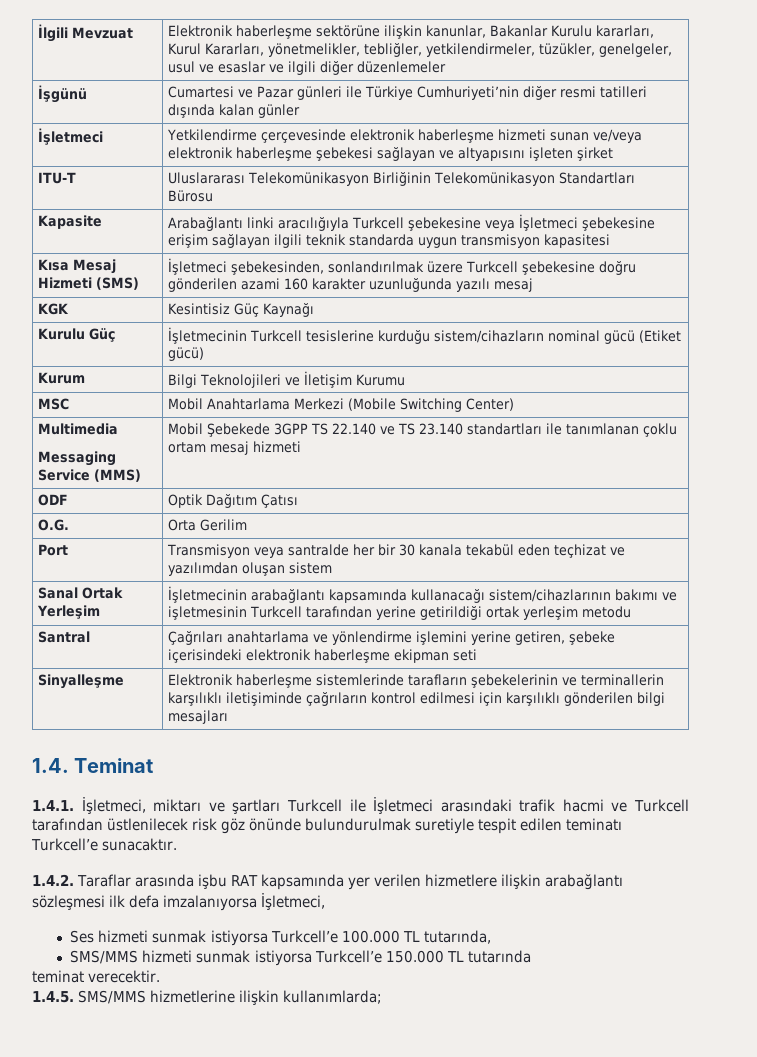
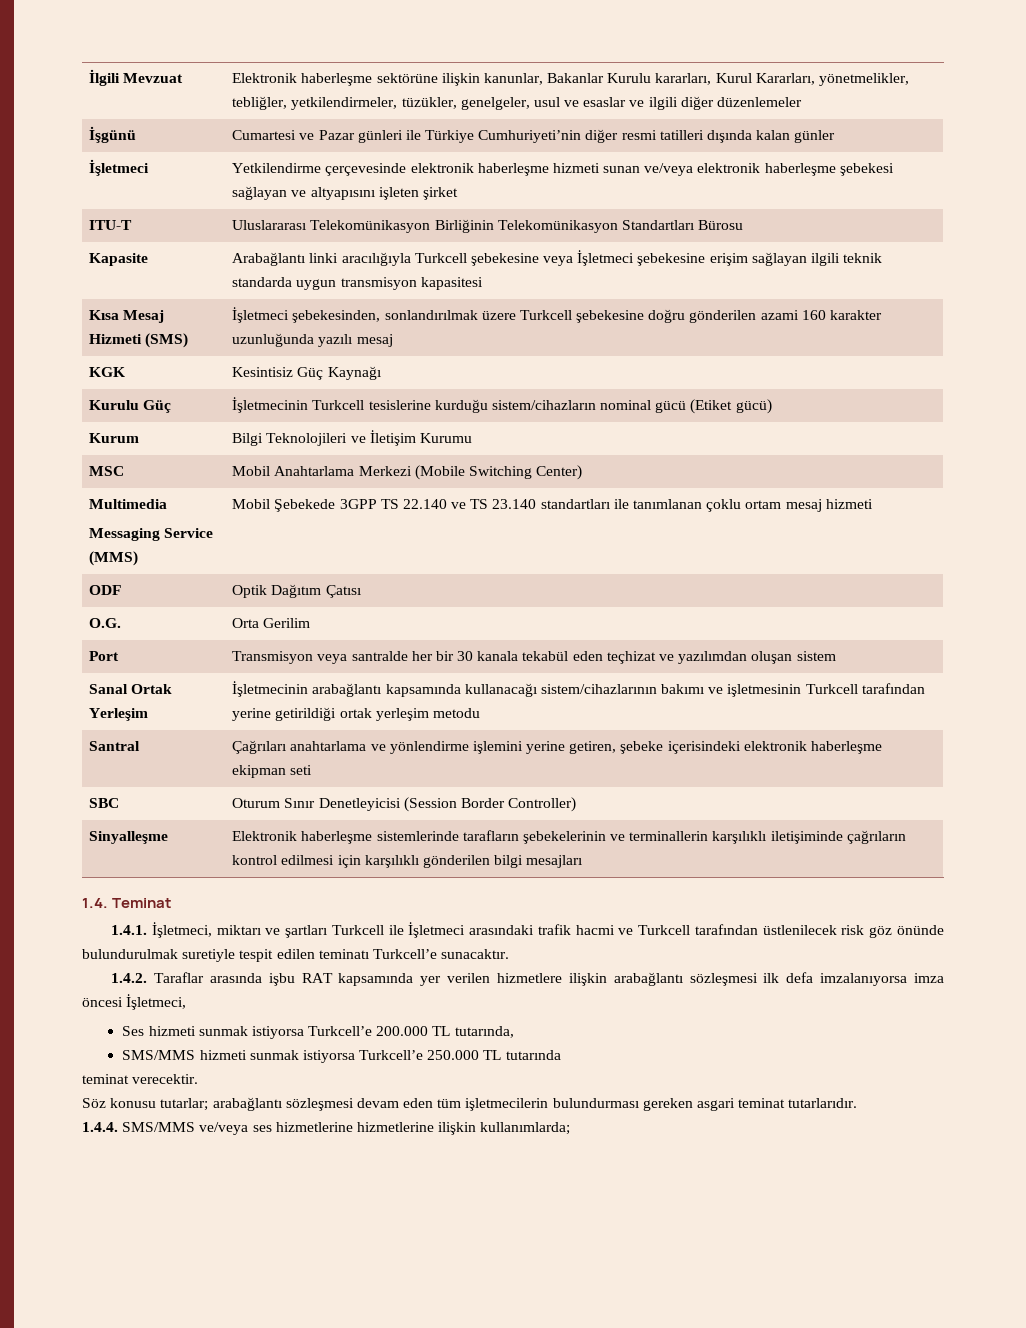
(478, 655) none -> [89,798,120,808] [232,797,577,812] // SBC | Oturum Sınır Denetleyicisi (Session Border Controller)
(258, 903) none -> [914,973,945,983] [82,997,123,1007] imza öncesi
[341,930,400,943] 100.000 -> [376,1026,429,1036] 200.000
[385,950,444,963] 150.000 -> [427,1050,480,1060] 250.000
[32,990,147,1004] 1.4.5. SMS/MMS -> [82,1097,858,1111] [82,1122,353,1135] Söz konusu tutarlar; arabağlantı sözleşmesi devam eden tüm işletmecilerin bulundurması gereken asgari teminat tutarlarıdır. // 1.4.4. SMS/MMS ve/veya ses hizmetlerine

